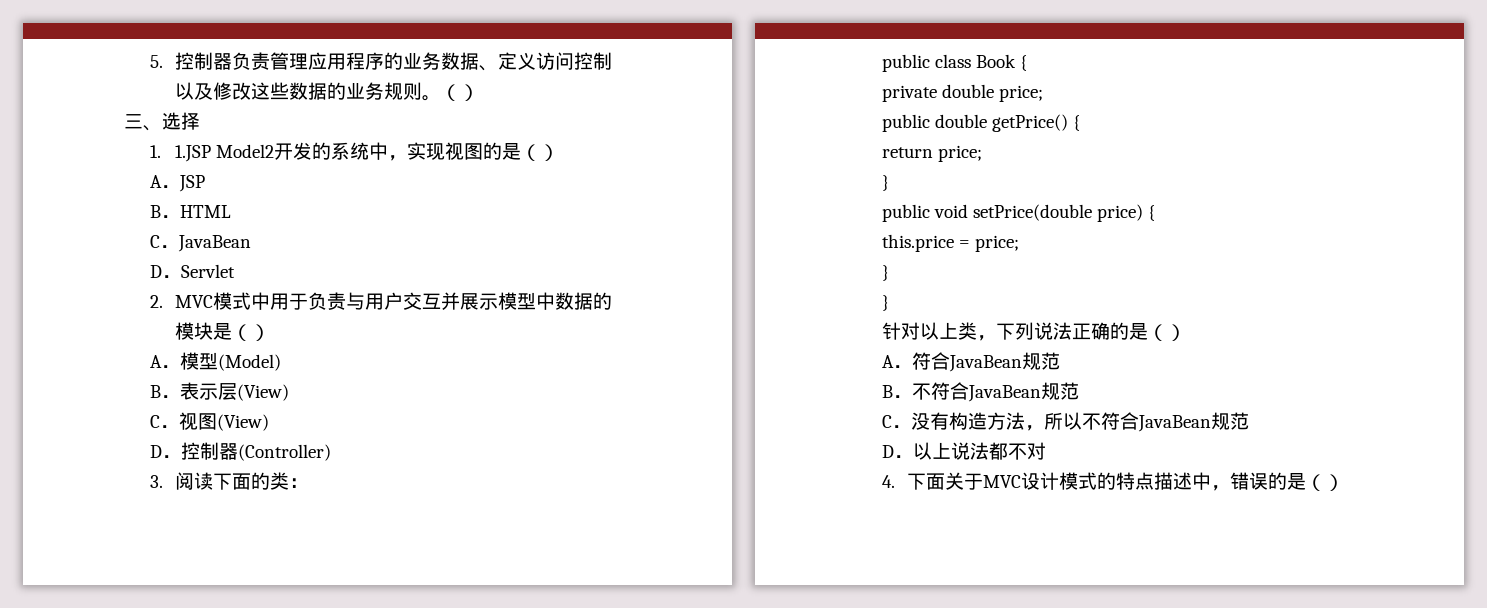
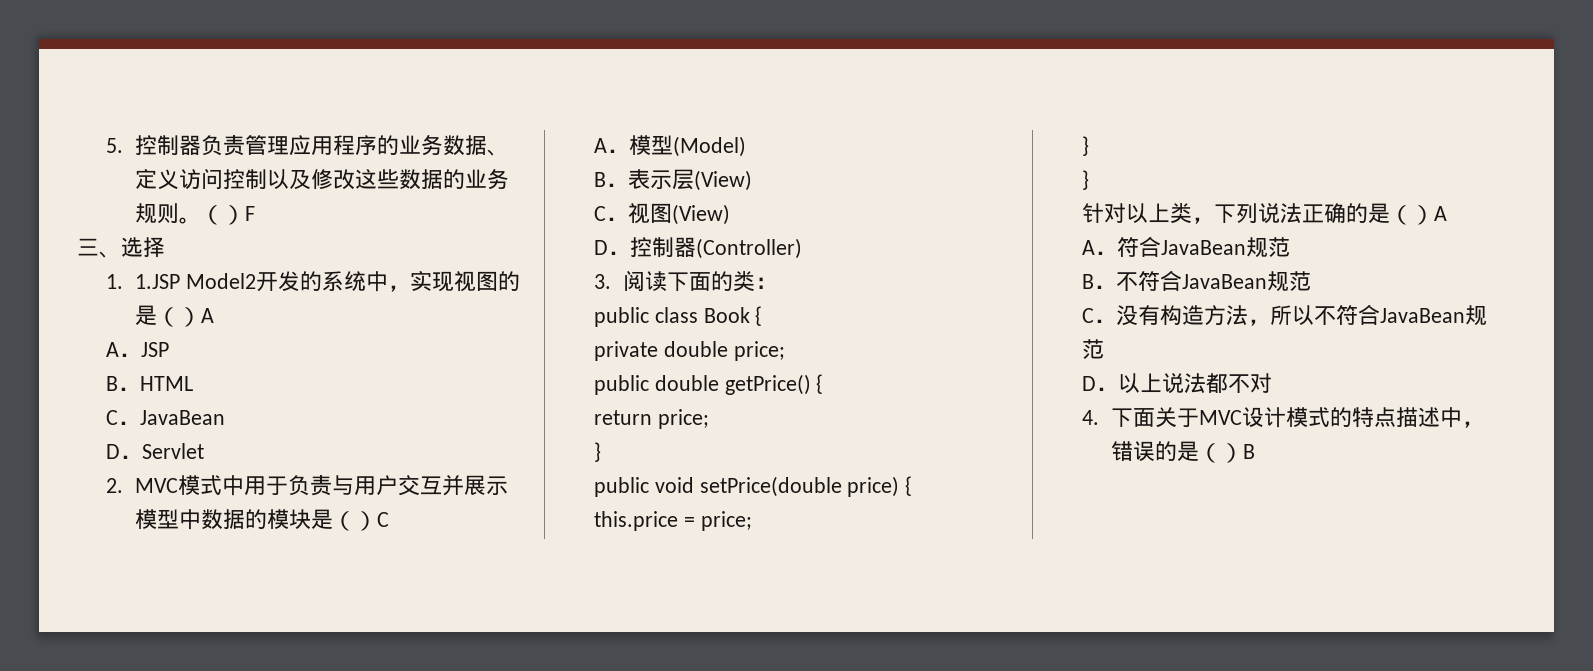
(480, 92) none -> [245,206,256,221] F
(560, 152) none -> [201,308,215,323] A
(271, 332) none -> [377,512,390,527] C
(1186, 332) none -> [1434,206,1448,221] A
(1345, 482) none -> [1243,444,1256,459] B

